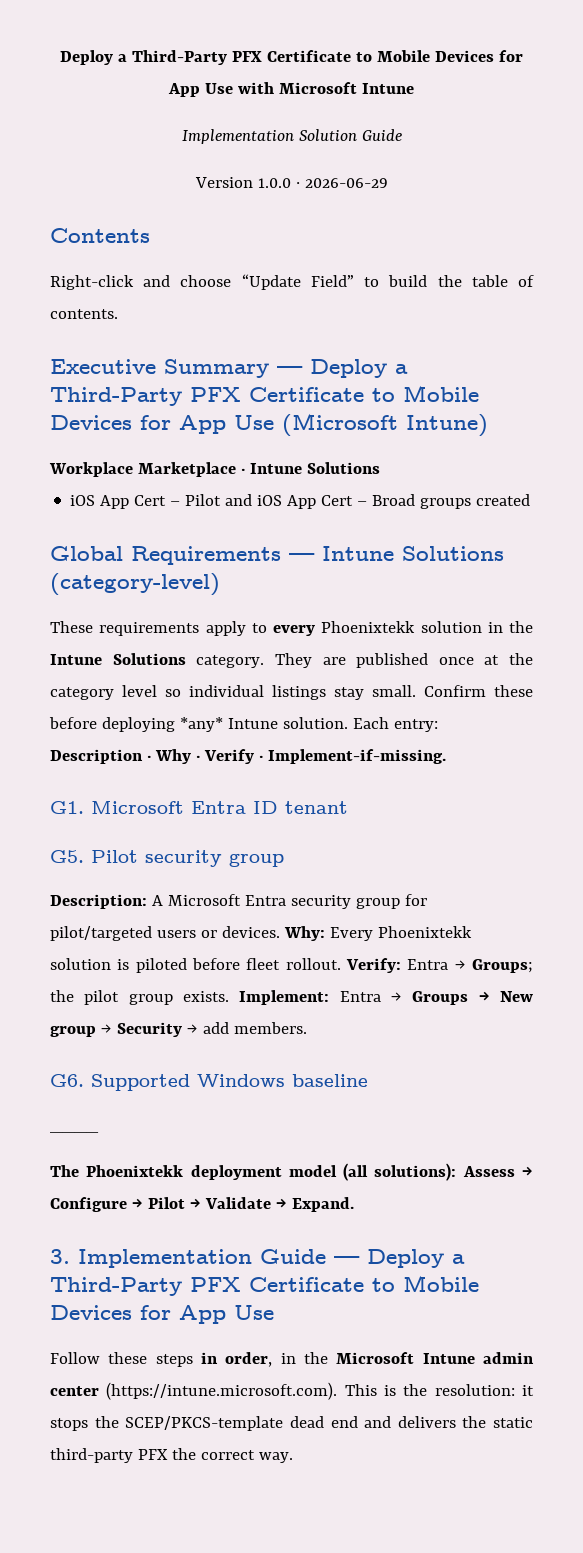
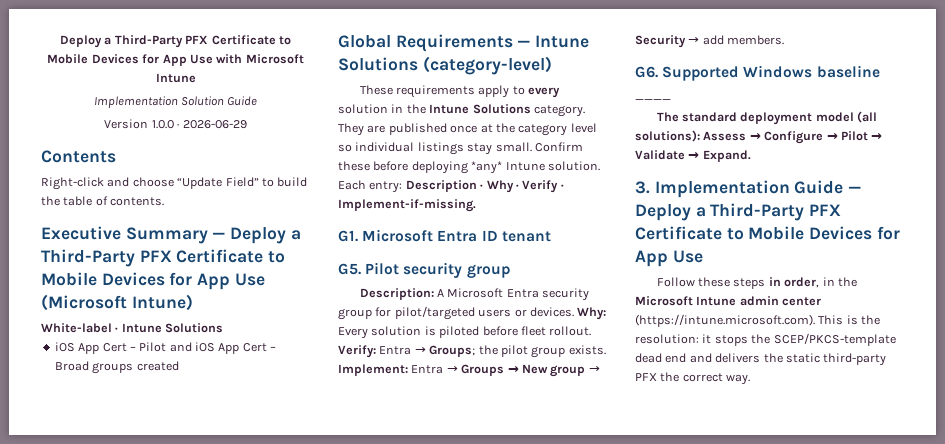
[49,462,236,477] Workplace Marketplace -> [41,323,112,333] White-label
[321,621,416,633] Phoenixtekk -> (561, 92) none
[377,926,472,938] Phoenixtekk -> (368, 333) none
[86,1165,184,1177] Phoenixtekk -> [682,112,738,122] standard

